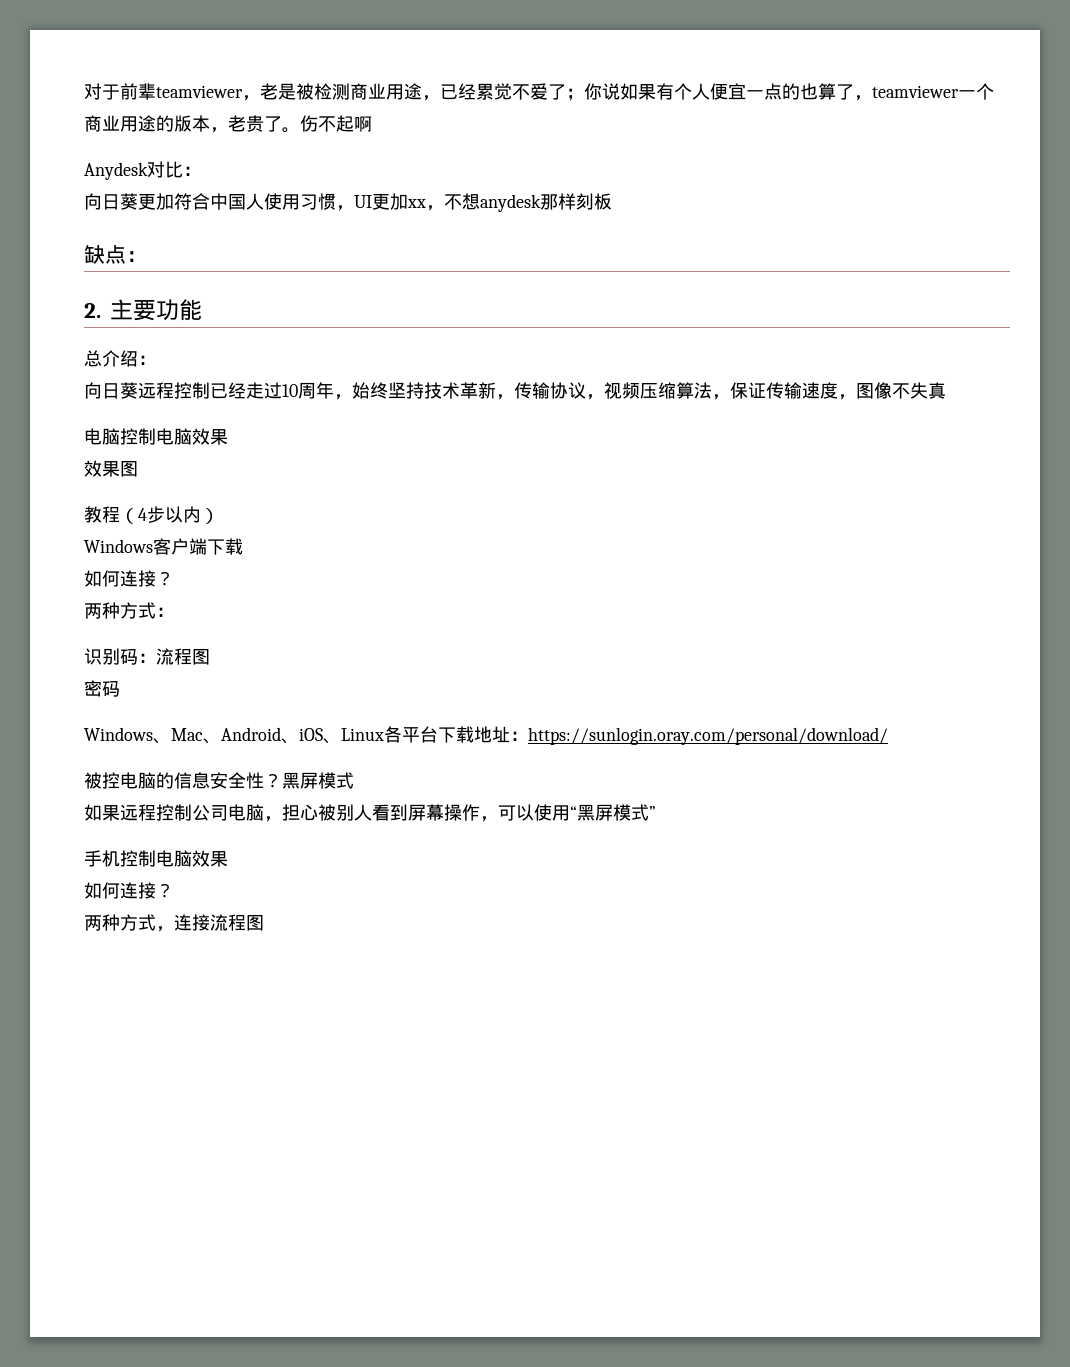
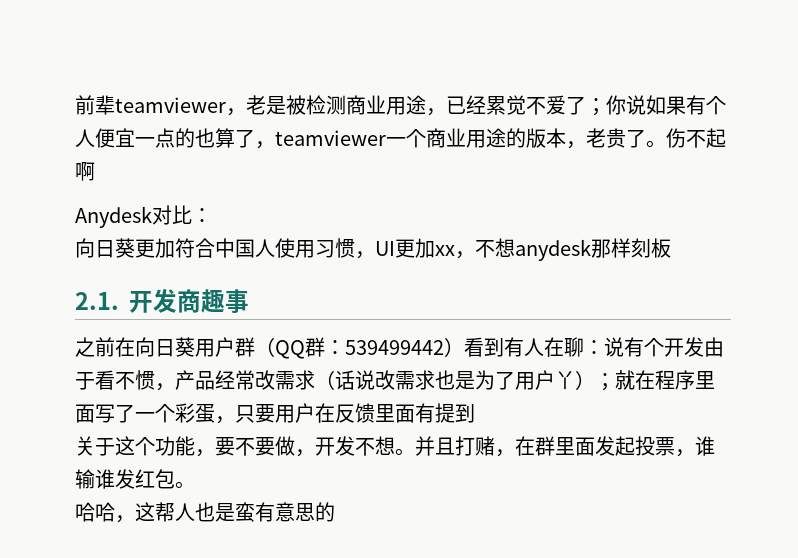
[84,83,120,100] 对于 -> (75, 105) none
[84,244,147,264] [84,299,202,321] [84,350,156,367] [84,382,946,400] [84,428,228,445] [84,460,138,477] [84,506,219,524] [84,538,243,555] [84,570,174,587] [84,602,174,619] [84,648,210,665] [84,680,120,697] [84,726,888,745] [84,772,354,789] [84,804,656,822] [84,850,228,867] [84,882,174,899] [84,914,264,932] 缺点： // 2.主要功能 // 总介绍： // 向日葵远程控制已经走过10周年，始终坚持技术革新，传输协议，视频压缩算法，保证传输速度，图像不失真 // 电脑控制电脑效果 // 效果图 // 教程（4步以内） // Windows客户端下载 // 如何连接？ // 两种方式： // 识别码：流程图 // 密码 // Windows、Mac、Android、iOS、Linux各平台下载地址：https://sunlogin.oray.com/personal/download/ // 被控电脑的信息安全性？黑屏模式 // 如果远程控制公司电脑，担心被别人看到屏幕操作，可以使用“黑屏模式” // 手机控制电脑效果 // 如何连接？ // 两种方式，连接流程图 -> [75,289,249,313] [75,337,724,359] [75,370,715,391] [75,403,475,424] [75,436,715,457] [75,469,195,489] [75,502,335,523] 2.1.开发商趣事 // 之前在向日葵用户群（QQ群：539499442）看到有人在聊：说有个开发由于看不惯，产品经常改需求（话说改需求也是为了用户丫）；就在程序里面写了一个彩蛋，只要用户在反馈里面有提到 // 关于这个功能，要不要做，开发不想。并且打赌，在群里面发起投票，谁输谁发红包。 // 哈哈，这帮人也是蛮有意思的

